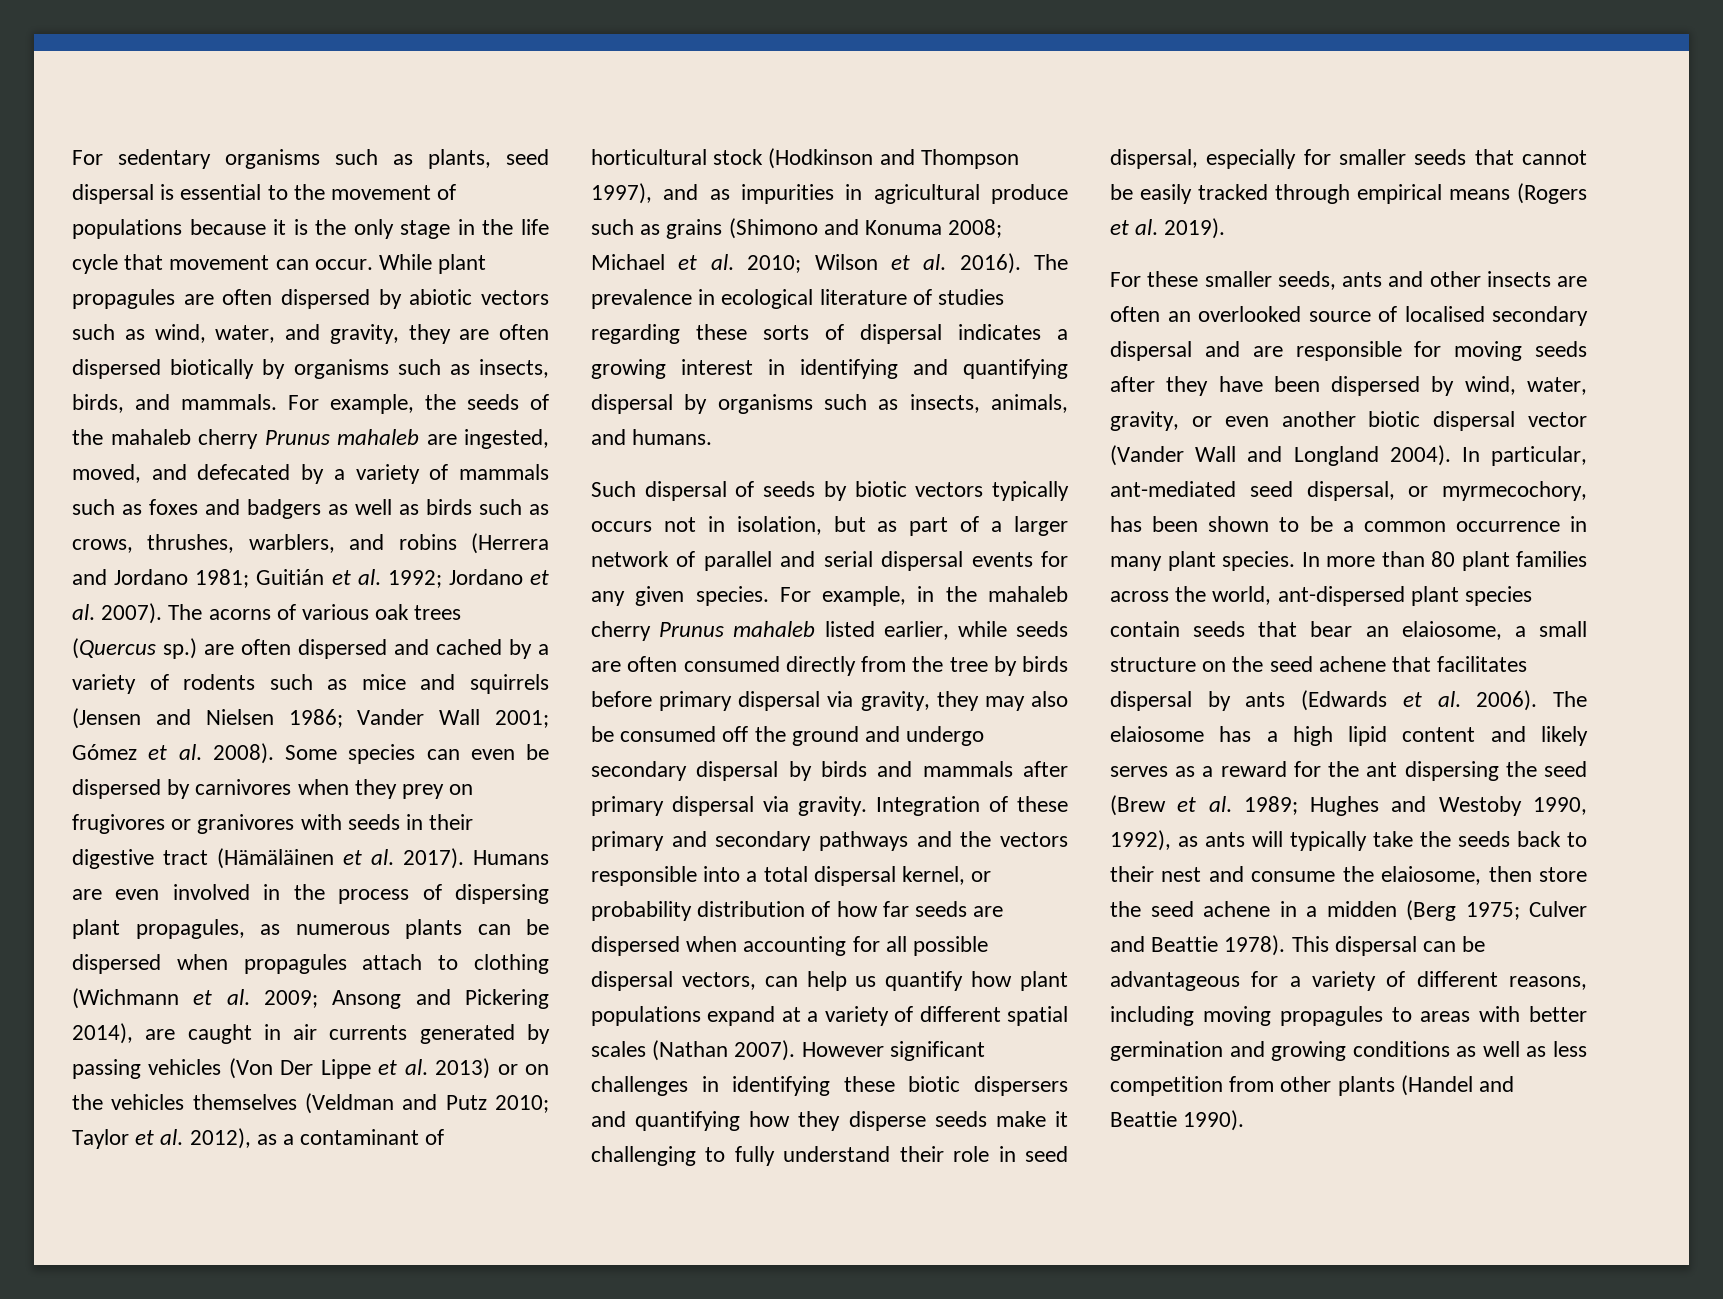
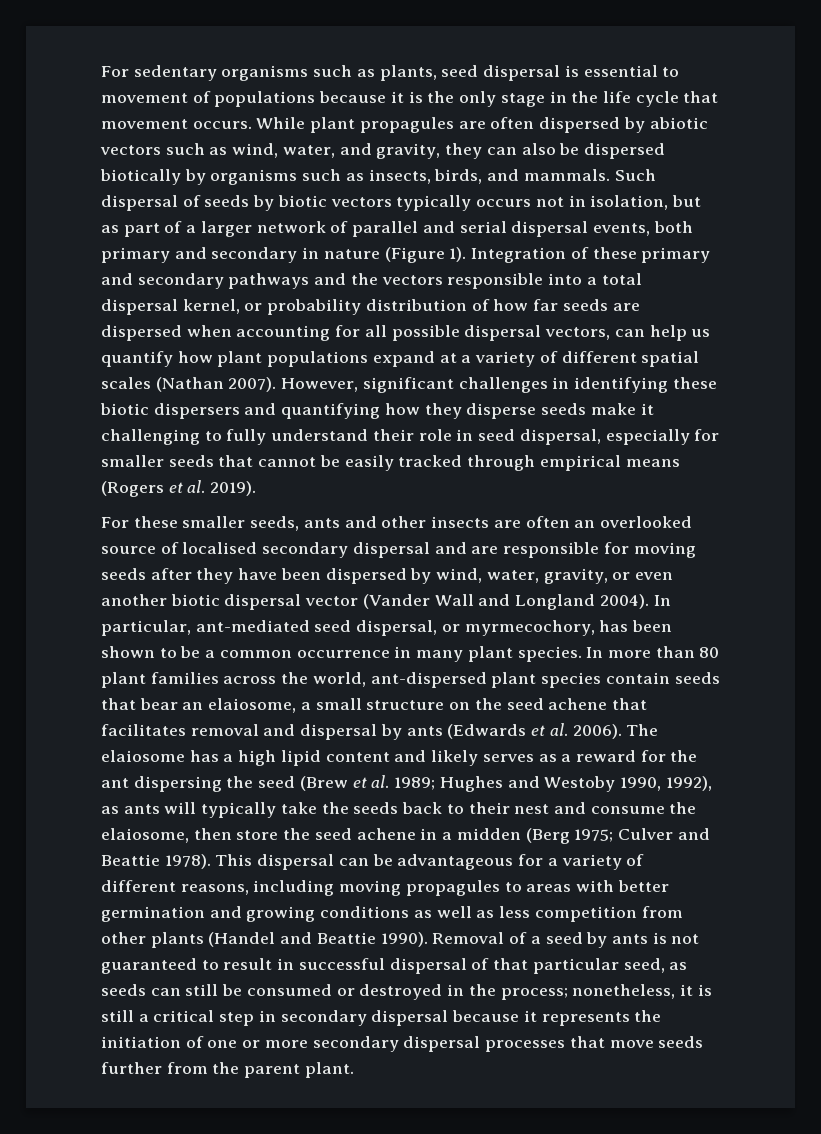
[293,184,325,200] the -> (680, 72) none
[275,259,373,270] can occur. -> [192,121,252,129] occurs.
[459,324,549,340] are often -> [486,143,580,155] can also be
[288,394,549,414] [72,429,549,449] [72,464,549,484] [72,499,549,519] [72,533,549,554] [72,569,549,588] [72,603,462,624] [72,638,549,659] [72,674,549,694] [72,708,549,729] [72,743,549,764] [72,779,474,799] [72,814,474,834] [72,848,549,869] [72,884,549,904] [72,919,549,939] [72,954,549,974] [72,988,549,1009] [72,1023,550,1044] [72,1058,550,1079] [72,1093,549,1114] [72,1128,445,1149] [591,148,1019,169] [591,183,1068,204] [591,218,1003,239] [591,253,1068,274] [591,289,1005,309] [591,324,1068,344] [591,359,1068,379] [591,394,1068,414] [591,429,713,445] For example, the seeds of the mahaleb cherry Prunus mahaleb are ingested, moved, and defecated by a variety of mammals such as foxes and badgers as well as birds such as crows, thrushes, warblers, and robins (Herrera and Jordano 1981; Guitián et al. 1992; Jordano et al. 2007). The acorns of various oak trees (Quercus sp.) are often dispersed and cached by a variety of rodents such as mice and squirrels (Jensen and Nielsen 1986; Vander Wall 2001; Gómez et al. 2008). Some species can even be dispersed by carnivores when they prey on frugivores or granivores with seeds in their digestive tract (Hämäläinen et al. 2017). Humans are even involved in the process of dispersing plant propagules, as numerous plants can be dispersed when propagules attach to clothing (Wichmann et al. 2009; Ansong and Pickering 2014), are caught in air currents generated by passing vehicles (Von Der Lippe et al. 2013) or on the vehicles themselves (Veldman and Putz 2010; Taylor et al. 2012), as a contaminant of horticultural stock (Hodkinson and Thompson 1997), and as impurities in agricultural produce such as grains (Shimono and Konuma 2008; Michael et al. 2010; Wilson et al. 2016). The prevalence in ecological literature of studies regarding these sorts of dispersal indicates a growing interest in identifying and quantifying dispersal by organisms such as insects, animals, and humans. // -> (610, 175) none
[971,551,1068,567] [591,586,1068,606] [591,621,1068,641] [591,656,1068,676] [591,691,1068,711] [591,726,985,746] [591,761,1068,781] [591,796,867,816] events for any given species. For example, in the mahaleb cherry Prunus mahaleb listed earlier, while seeds are often consumed directly from the tree by birds before primary dispersal via gravity, they may also be consumed off the ground and undergo secondary dispersal by birds and mammals after primary dispersal via gravity. -> [592,221,693,236] [101,247,467,263] events, both primary and secondary in nature (Figure 1).
[801,1042,884,1057] However -> [281,378,359,392] However,
(1528, 664) none -> [190,724,296,736] removal and
(1245, 1120) none -> [432,932,700,948] [101,958,688,974] [101,984,712,1000] [101,1010,662,1026] [101,1036,704,1052] [101,1062,354,1078] Removal of a seed by ants is not guaranteed to result in successful dispersal of that particular seed, as seeds can still be consumed or destroyed in the process; nonetheless, it is still a critical step in secondary dispersal because it represents the initiation of one or more secondary dispersal processes that move seeds further from the parent plant.

